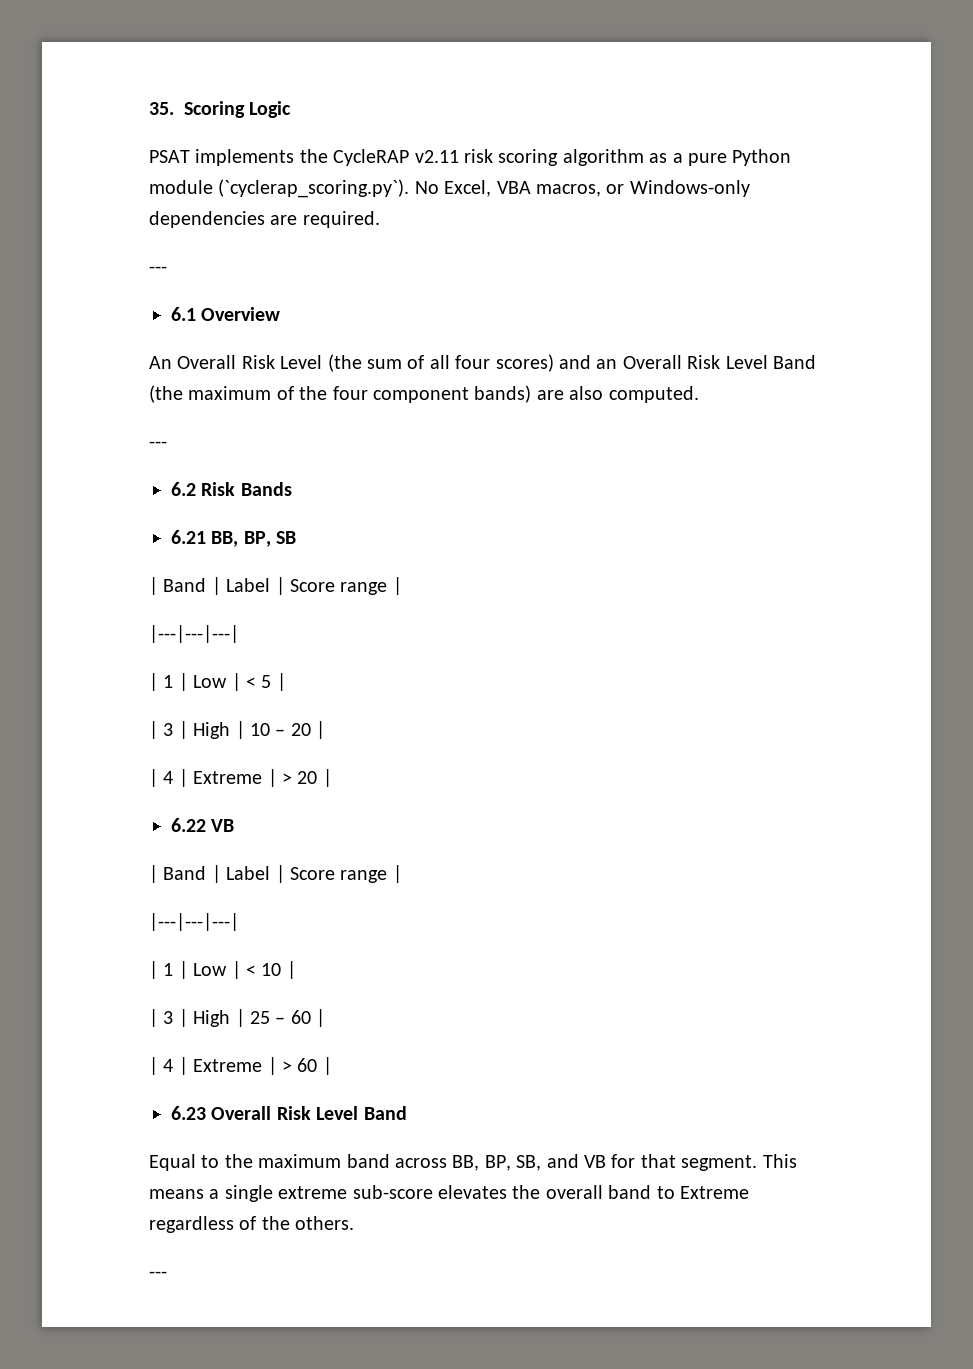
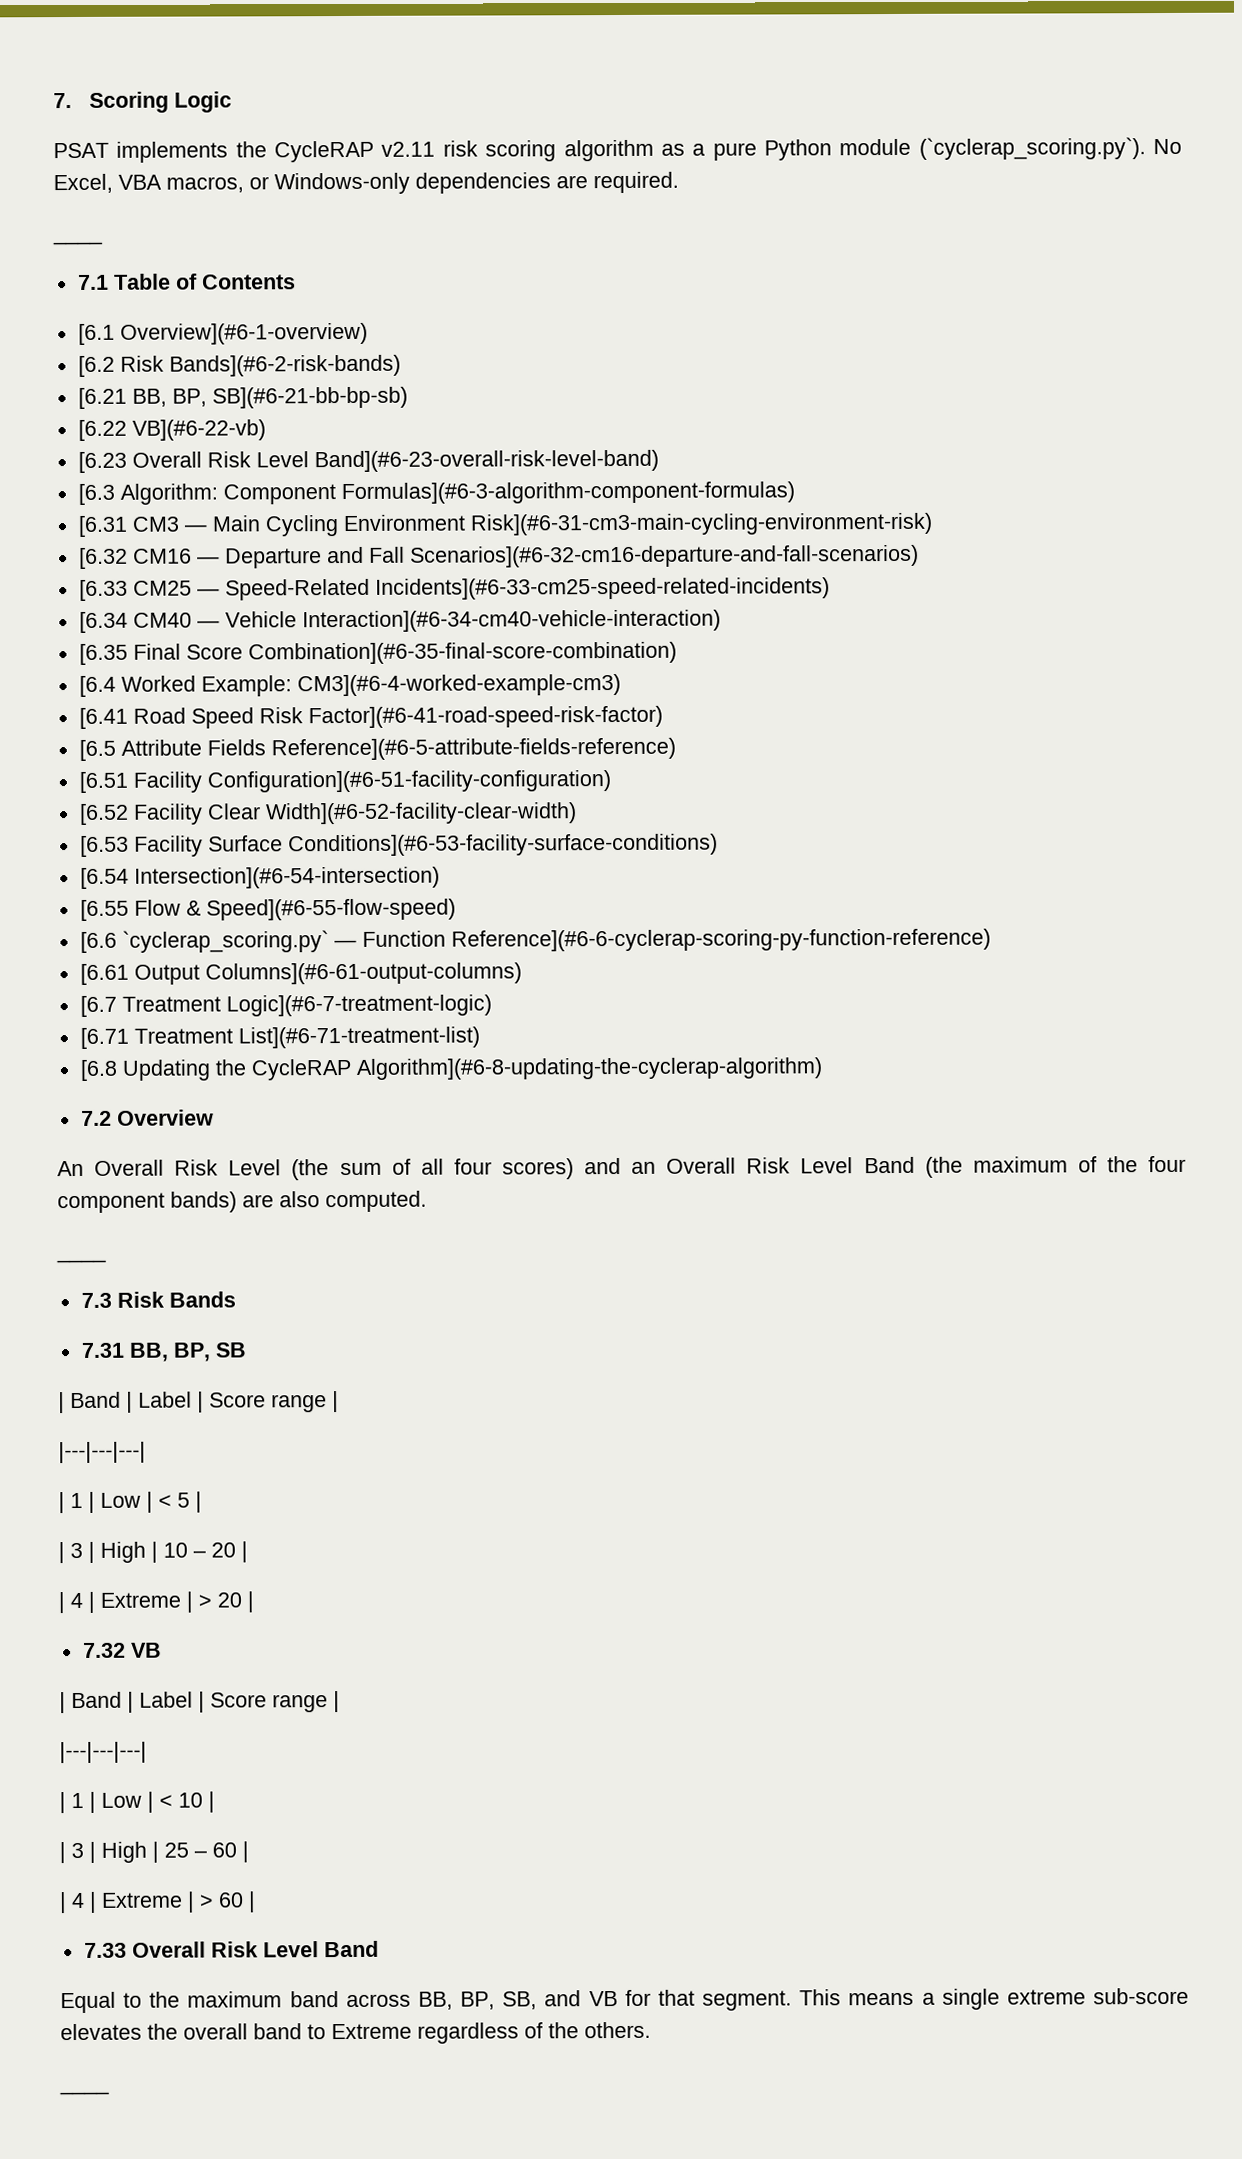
[149,102,174,115] 35. -> [53,93,72,109] 7.
[149,266,167,273] [171,307,196,321] --- // 6.1 -> [52,239,103,246] [77,273,296,290] [77,322,368,345] [77,354,401,377] [77,386,408,409] [77,419,266,441] [77,449,659,473] [77,481,795,505] [77,512,933,537] [78,544,919,569] [78,577,830,601] [78,609,721,633] [78,641,677,665] [78,673,621,697] [78,705,663,729] [78,737,676,761] [78,770,611,793] [78,802,577,825] [79,833,718,857] [79,866,440,889] [79,898,456,921] [79,928,991,953] [79,962,522,985] [79,994,492,1017] [79,1026,480,1049] [79,1057,822,1081] [80,1110,112,1126] ____ // 7.1 Table of Contents // [6.1 Overview](#6-1-overview) // [6.2 Risk Bands](#6-2-risk-bands) // [6.21 BB, BP, SB](#6-21-bb-bp-sb) // [6.22 VB](#6-22-vb) // [6.23 Overall Risk Level Band](#6-23-overall-risk-level-band) // [6.3 Algorithm: Component Formulas](#6-3-algorithm-component-formulas) // [6.31 CM3 — Main Cycling Environment Risk](#6-31-cm3-main-cycling-environment-risk) // [6.32 CM16 — Departure and Fall Scenarios](#6-32-cm16-departure-and-fall-scenarios) // [6.33 CM25 — Speed-Related Incidents](#6-33-cm25-speed-related-incidents) // [6.34 CM40 — Vehicle Interaction](#6-34-cm40-vehicle-interaction) // [6.35 Final Score Combination](#6-35-final-score-combination) // [6.4 Worked Example: CM3](#6-4-worked-example-cm3) // [6.41 Road Speed Risk Factor](#6-41-road-speed-risk-factor) // [6.5 Attribute Fields Reference](#6-5-attribute-fields-reference) // [6.51 Facility Configuration](#6-51-facility-configuration) // [6.52 Facility Clear Width](#6-52-facility-clear-width) // [6.53 Facility Surface Conditions](#6-53-facility-surface-conditions) // [6.54 Intersection](#6-54-intersection) // [6.55 Flow & Speed](#6-55-flow-speed) // [6.6 `cyclerap_scoring.py` — Function Reference](#6-6-cyclerap-scoring-py-function-reference) // [6.61 Output Columns](#6-61-output-columns) // [6.7 Treatment Logic](#6-7-treatment-logic) // [6.71 Treatment List](#6-71-treatment-list) // [6.8 Updating the CycleRAP Algorithm](#6-8-updating-the-cyclerap-algorithm) // 7.2
[149,441,167,448] [171,482,196,496] --- // 6.2 -> [56,1257,107,1264] [80,1292,112,1308] ____ // 7.3
[171,530,206,544] 6.21 -> [80,1342,125,1358] 7.31
[171,818,206,832] 6.22 -> [82,1642,126,1658] 7.32
[171,1106,206,1120] 6.23 -> [83,1942,127,1958] 7.33
[149,1271,167,1278] --- -> [59,2089,110,2096] ____

